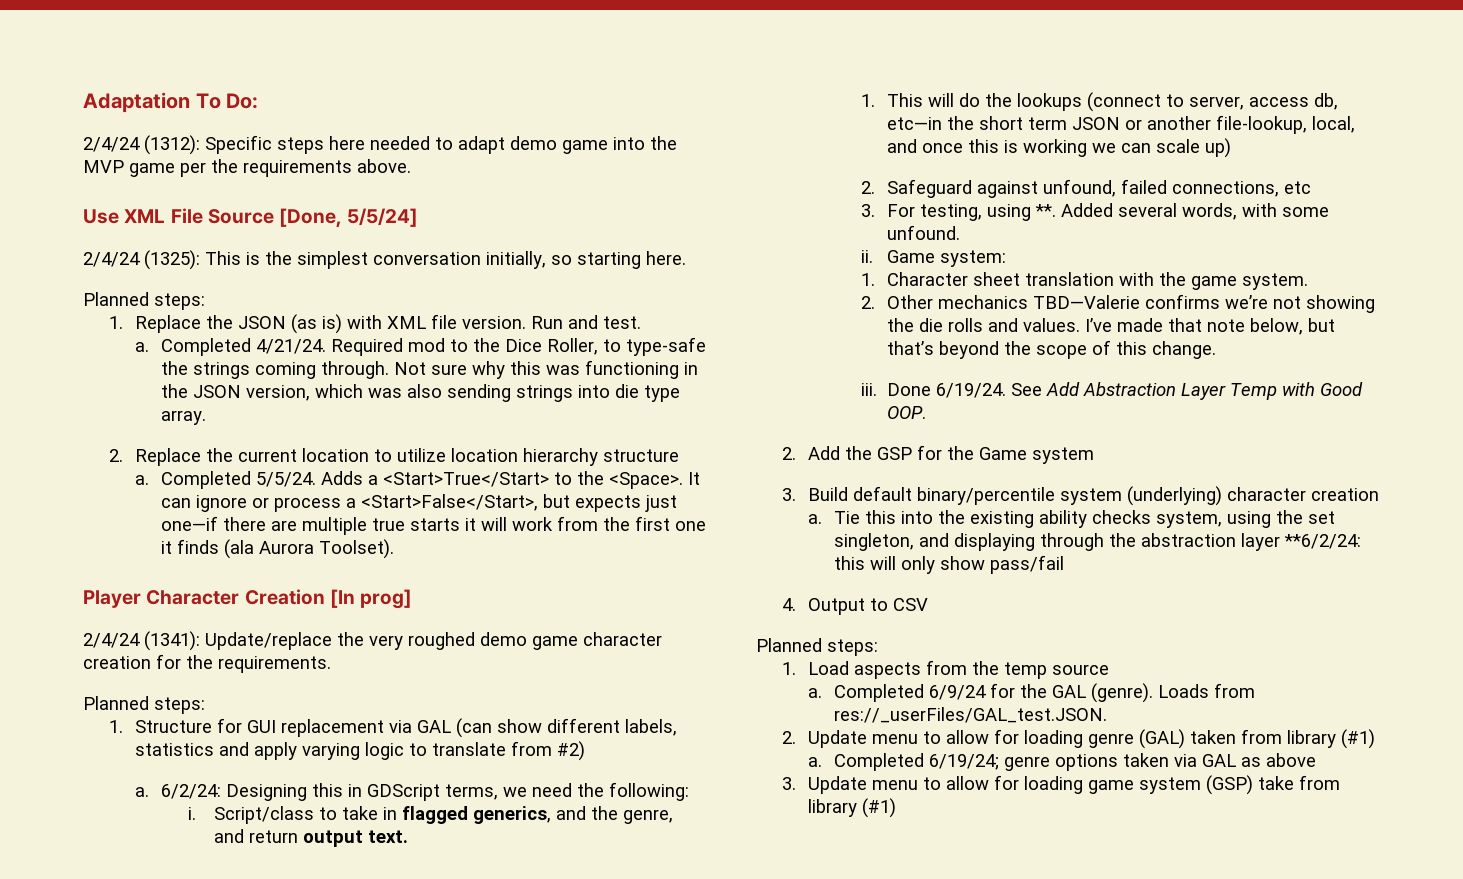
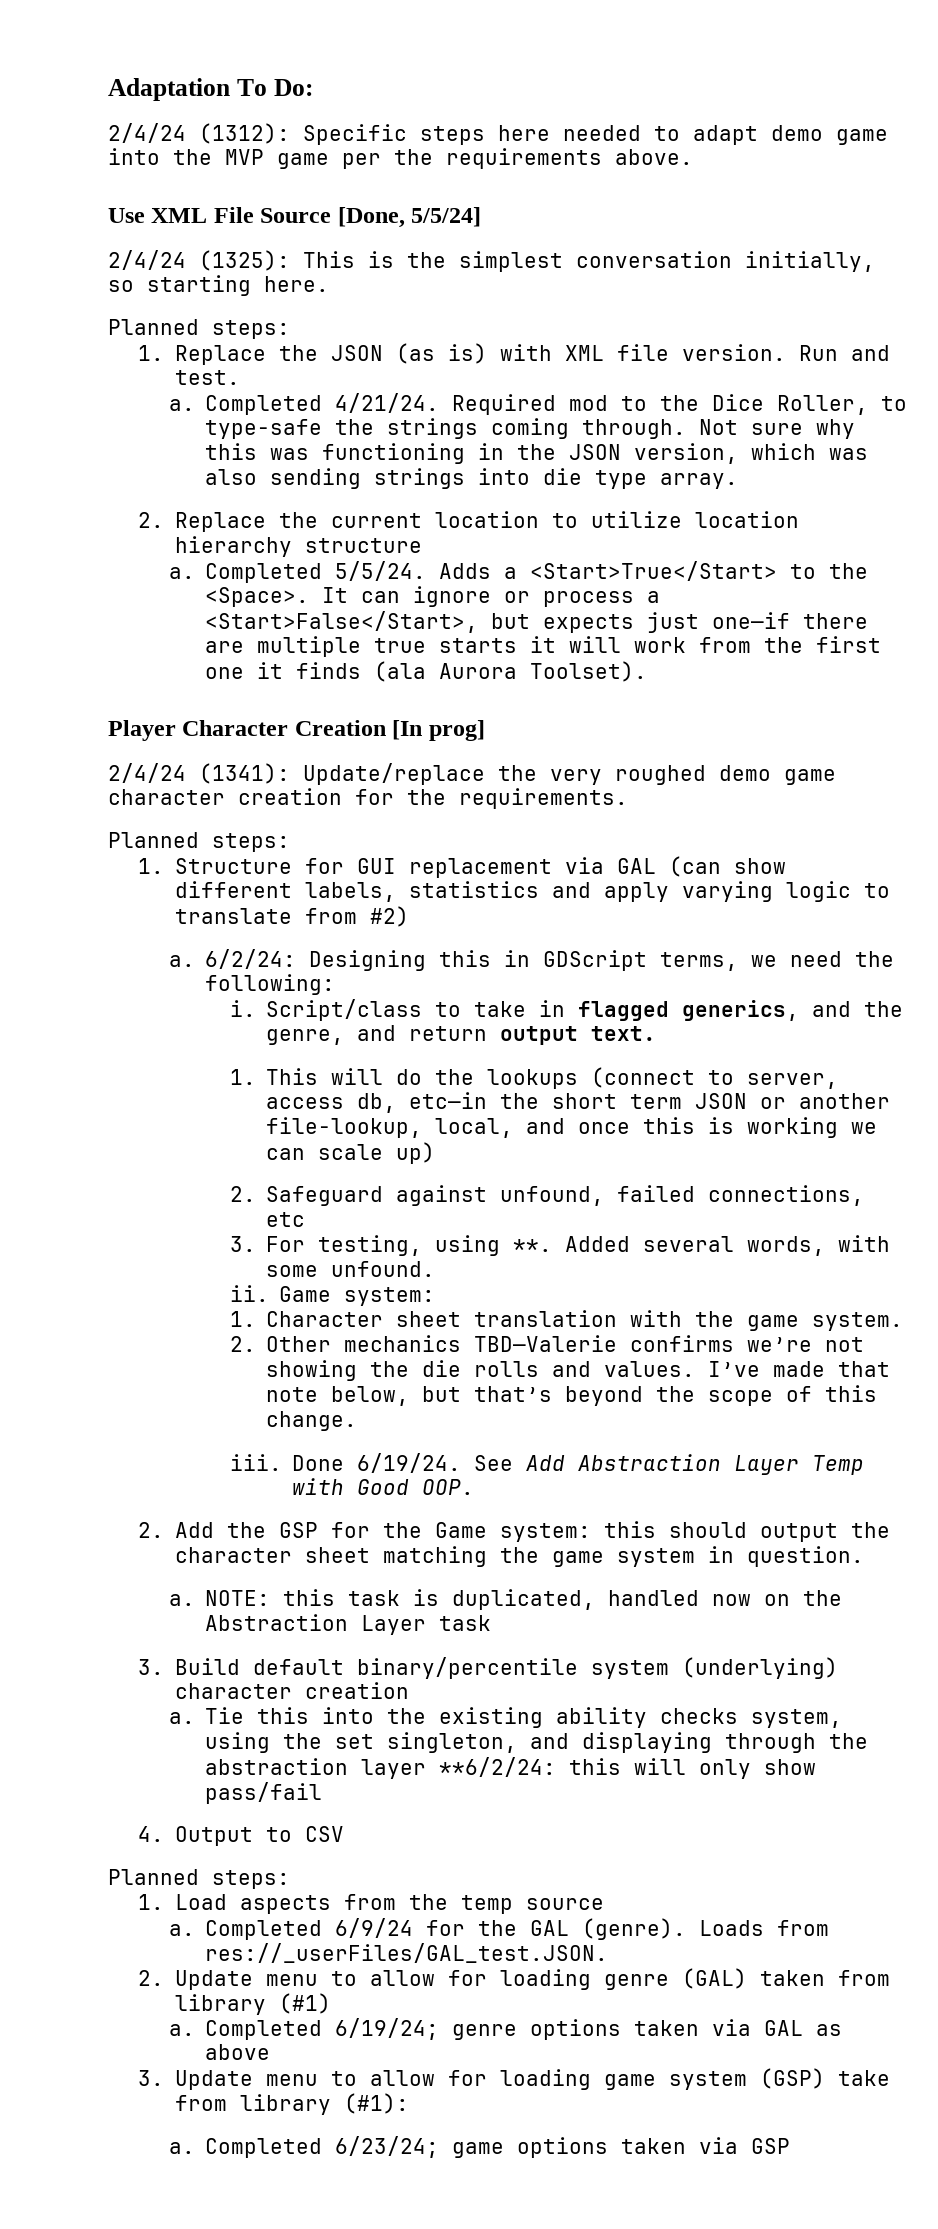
[1032,447,1095,464] system -> [499,1521,890,1542] [174,1546,864,1567] [168,1589,843,1610] [205,1614,492,1635] system: this should output the character sheet matching the game system in question. // a. NOTE: this task is duplicated, handled now on the Abstraction Layer task
[862,798,897,818] (#1) -> [343,2093,409,2114] [168,2136,791,2158] (#1): // a. Completed 6/23/24; game options taken via GSP

